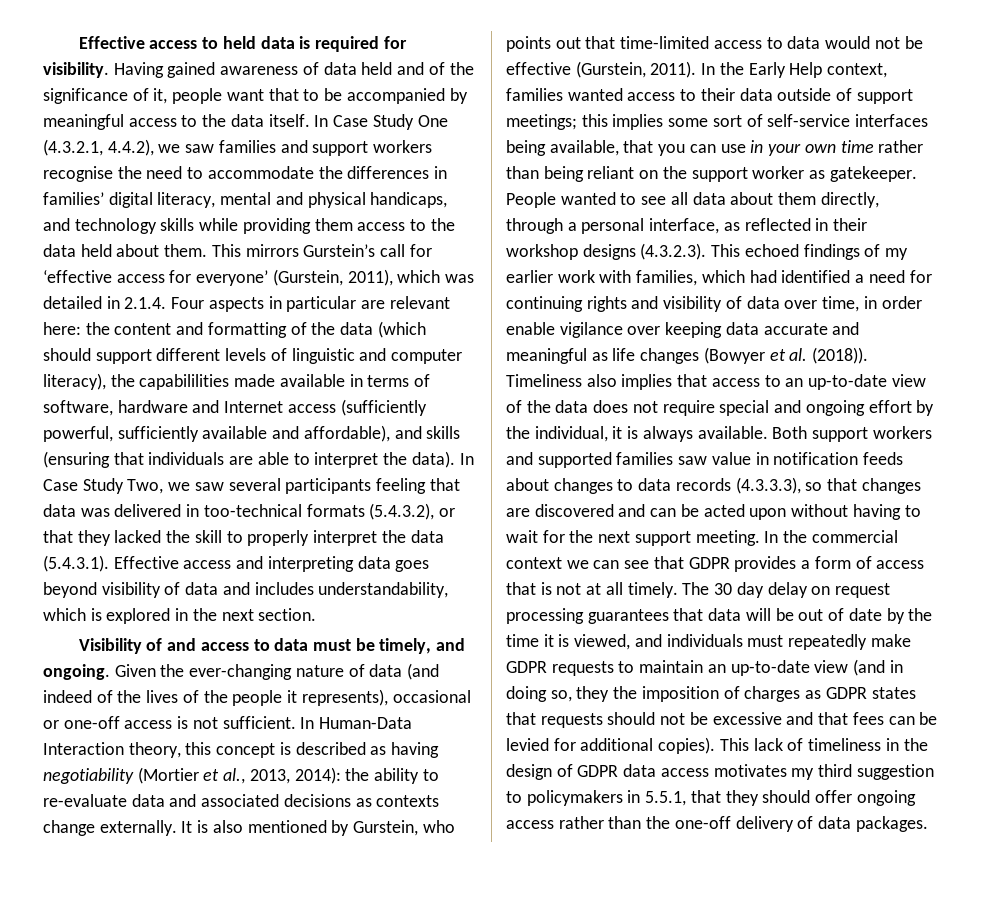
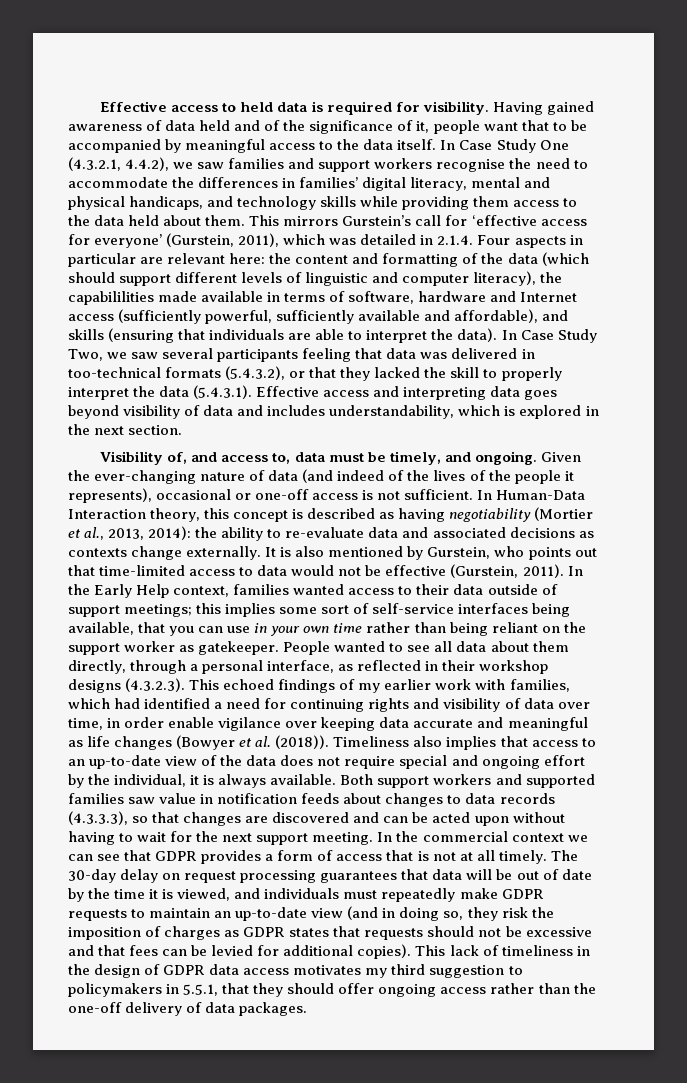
[146,638,163,651] of -> [167,452,188,464] of,
[253,639,270,651] to -> [272,453,291,464] to,
[714,582,764,598] 30 day -> [68,869,116,883] 30-day
(610, 694) none -> [501,907,528,918] risk

